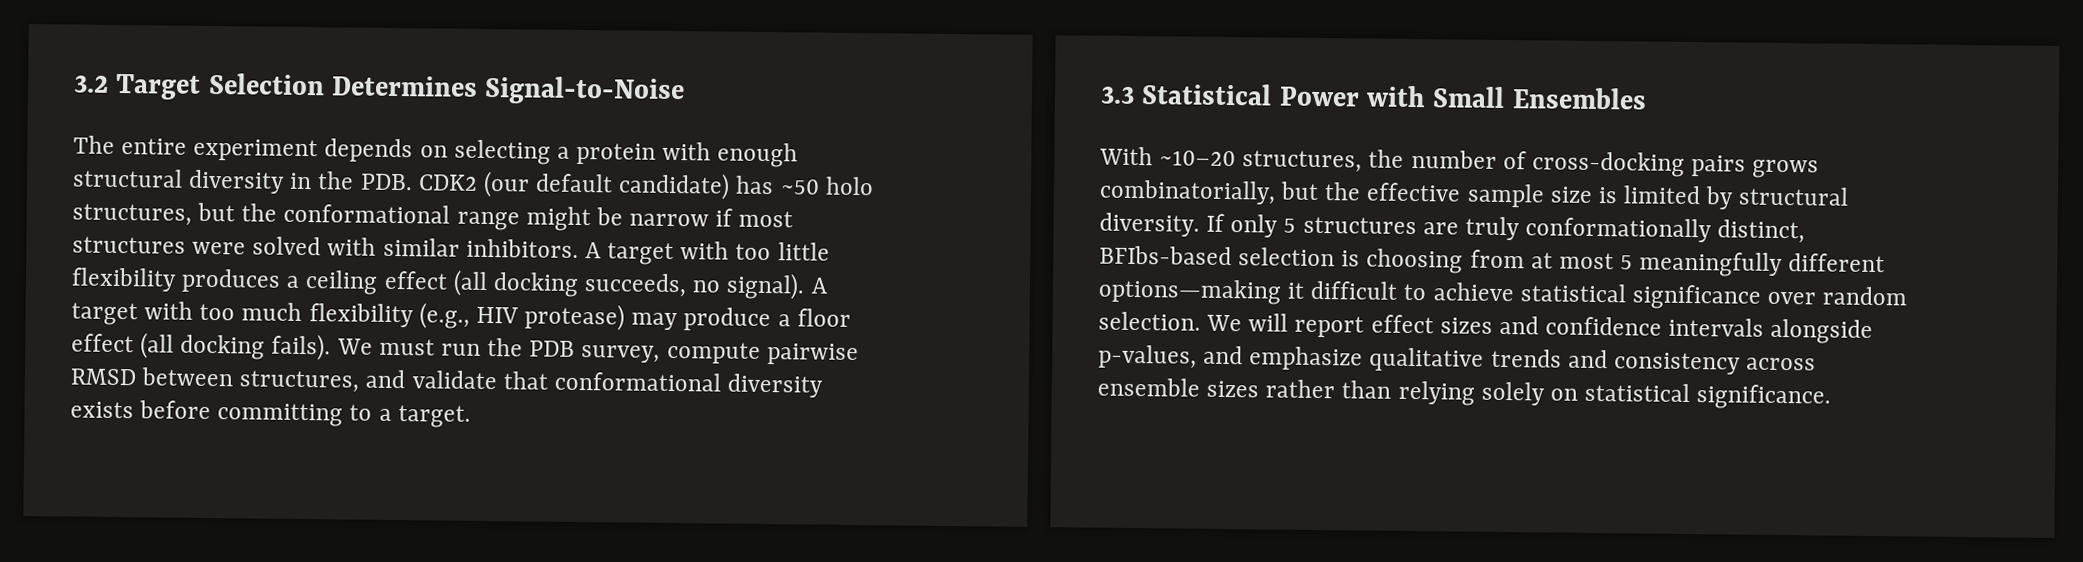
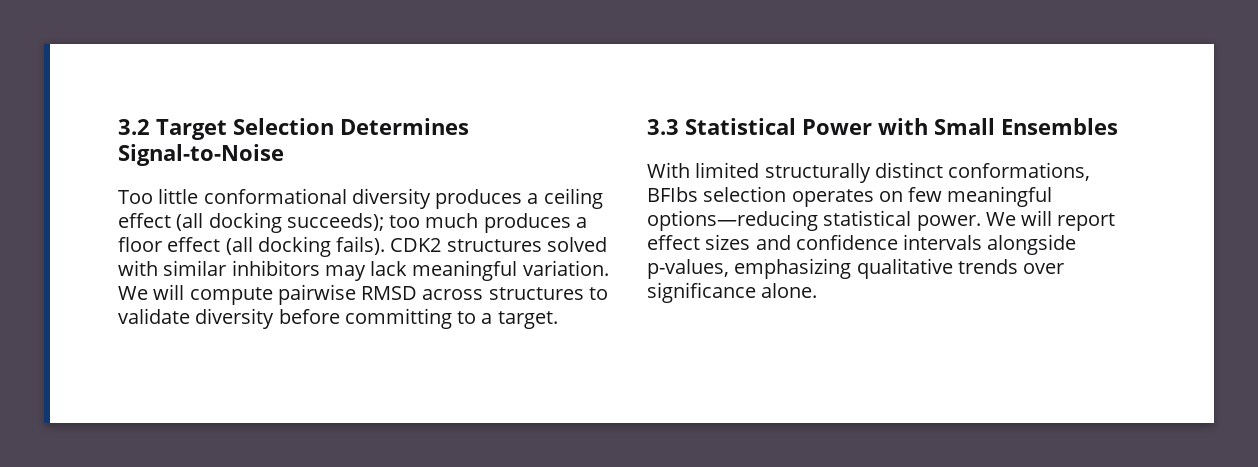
[73,135,799,168] [72,168,874,200] [72,202,794,232] [72,236,830,266] [71,267,177,292] The entire experiment depends on selecting a protein with enough structural diversity in the PDB. CDK2 (our default candidate) has ~50 holo structures, but the conformational range might be narrow if most structures were solved with similar inhibitors. A target with too little flexibility -> [118,188,431,209] Too little conformational diversity
[584,272,829,300] [71,301,772,332] succeeds, no signal). A target with too much flexibility (e.g., HIV protease) may produce -> [286,213,571,233] succeeds); too much produces
[336,338,859,366] [70,367,824,398] [70,401,134,419] We must run the PDB survey, compute pairwise RMSD between structures, and validate that conformational diversity exists -> [390,237,607,252] [118,260,609,281] [118,284,608,305] [118,308,275,329] CDK2 structures solved with similar inhibitors may lack meaningful variation. We will compute pairwise RMSD across structures to validate diversity
[1159,149,1820,179] [1099,179,1850,210] [1099,212,1806,244] [1099,245,1886,278] [1098,278,1908,310] [1098,311,1201,331] ~10–20 structures, the number of cross-docking pairs grows combinatorially, but the effective sample size is limited by structural diversity. If only 5 structures are truly conformationally distinct, BFIbs-based selection is choosing from at most 5 meaningfully different options—making it difficult to achieve statistical significance over random selection. -> [695,162,1091,183] [647,186,1053,207] [647,210,981,231] limited structurally distinct conformations, BFIbs selection operates on few meaningful options—reducing statistical power.
[1203,345,1817,375] [1097,377,1832,410] and emphasize qualitative trends and consistency across ensemble sizes rather than relying solely on statistical significance. -> [734,258,1065,279] [647,282,818,303] emphasizing qualitative trends over significance alone.

